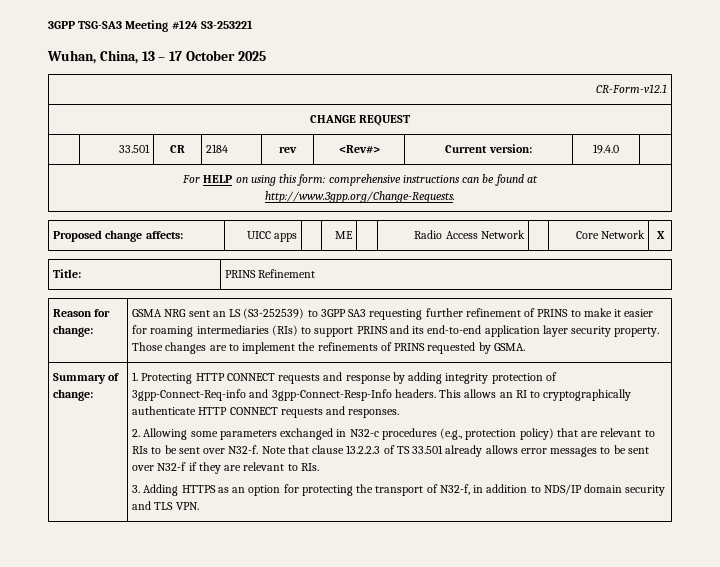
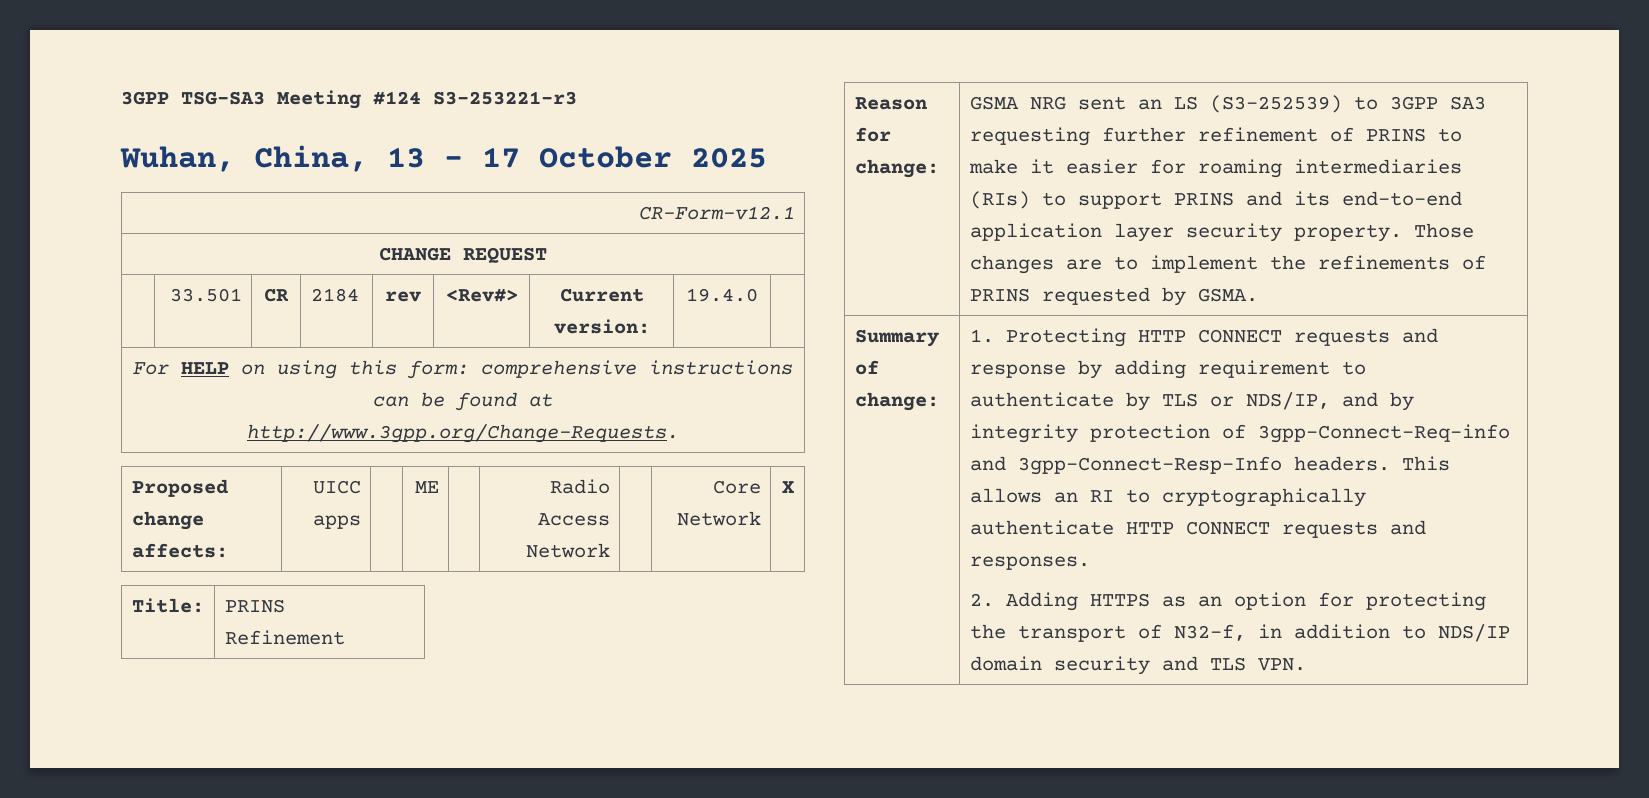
[200,20,253,29] S3-253221 -> [433,91,577,105] S3-253221-r3
(443, 378) none -> [1197,360,1366,378] [969,392,1414,411] requirement to authenticate by TLS or NDS/IP, and by
[143,428,655,440] [132,445,649,457] [132,462,319,474] [132,485,141,493] Allowing some parameters exchanged in N32-c procedures (e.g., protection policy) that are relevant to RIs to be sent over N32-f. Note that clause 13.2.2.3 of TS 33.501 already allows error messages to be sent over N32-f if they are relevant to RIs. // 3. -> (994, 600) none

